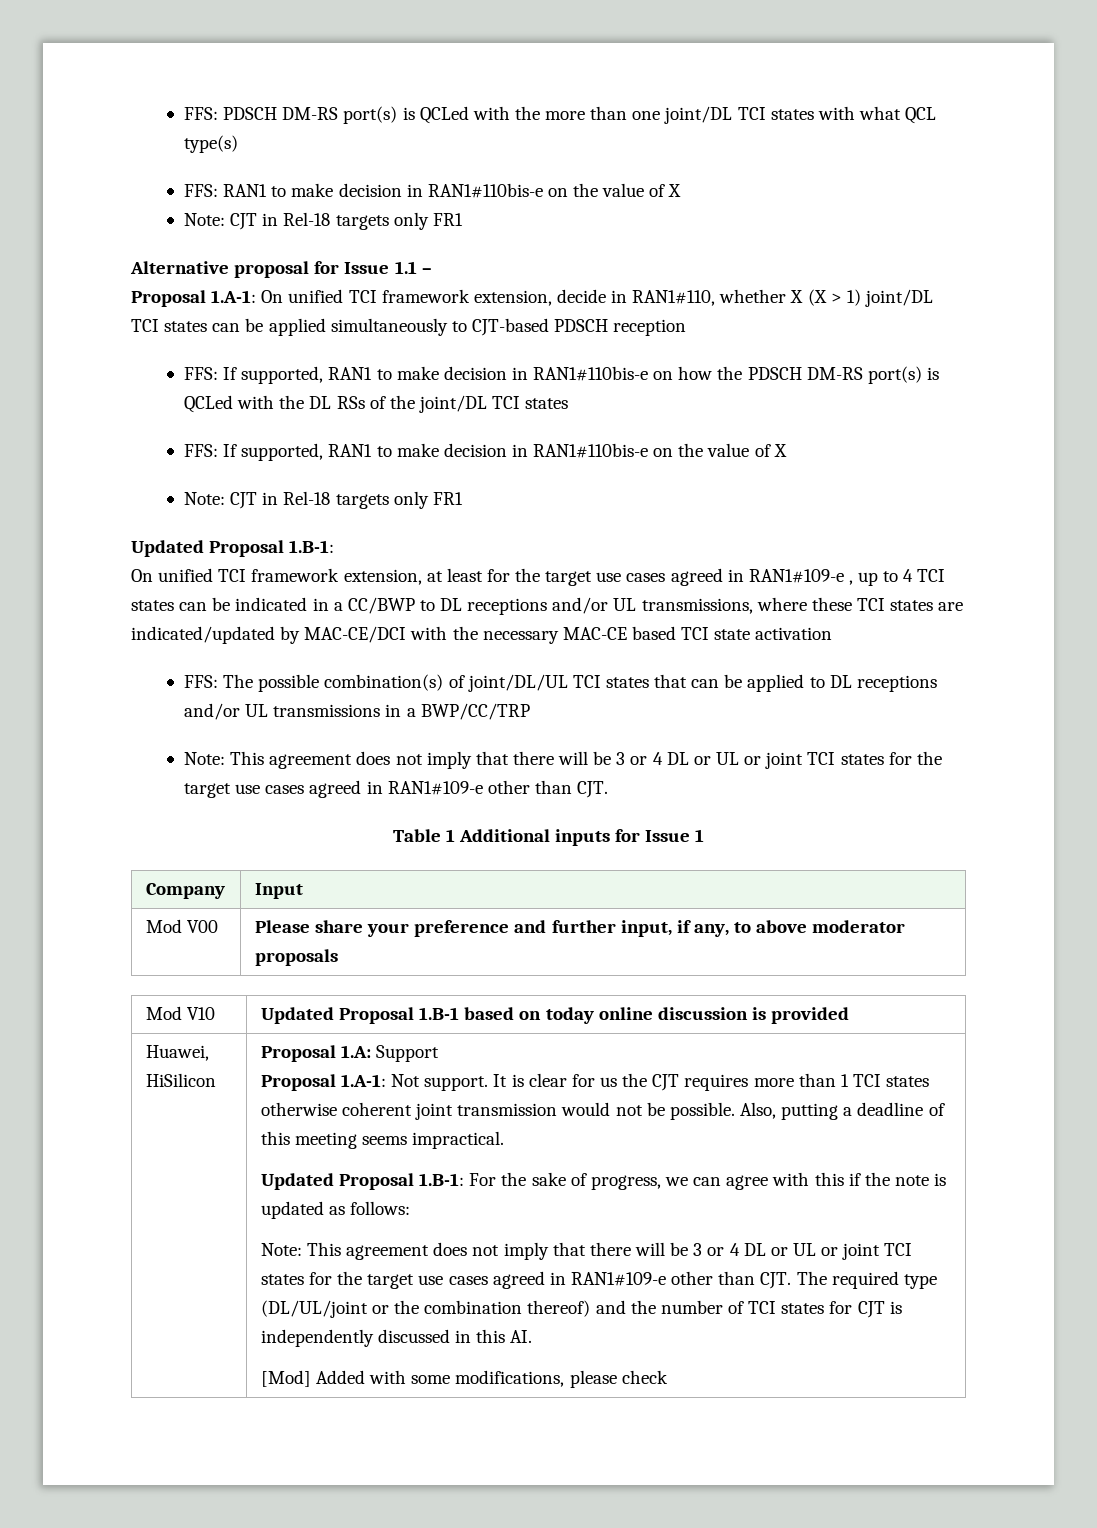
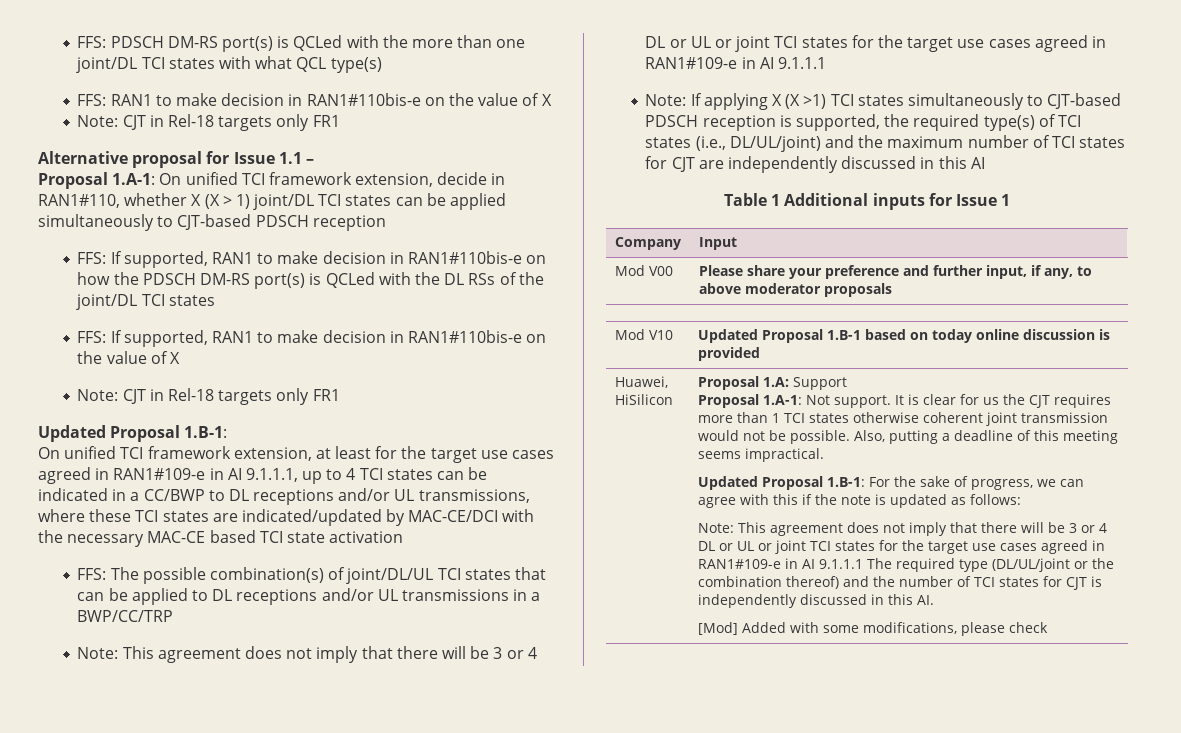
[848,580,853,585] , -> [209,468,298,482] in AI 9.1.1.1,
[487,780,609,798] other than CJT. -> [741,57,827,69] [645,93,1122,110] [645,114,1081,131] [645,135,1126,152] [645,156,985,173] in AI 9.1.1.1 // Note: If applying X (X >1) TCI states simultaneously to CJT-based PDSCH reception is supported, the required type(s) of TCI states (i.e., DL/UL/joint) and the maximum number of TCI states for CJT are independently discussed in this AI
[671,1271,792,1289] other than CJT. -> [784,558,863,569] in AI 9.1.1.1

